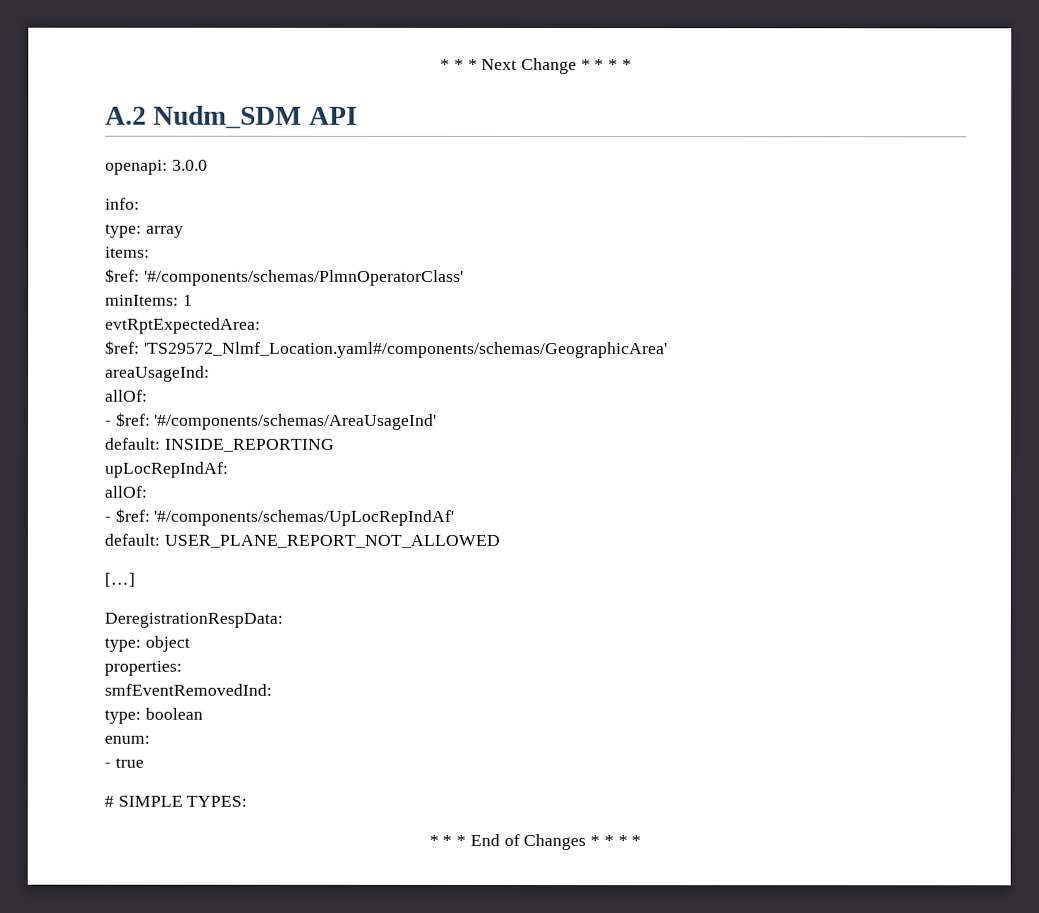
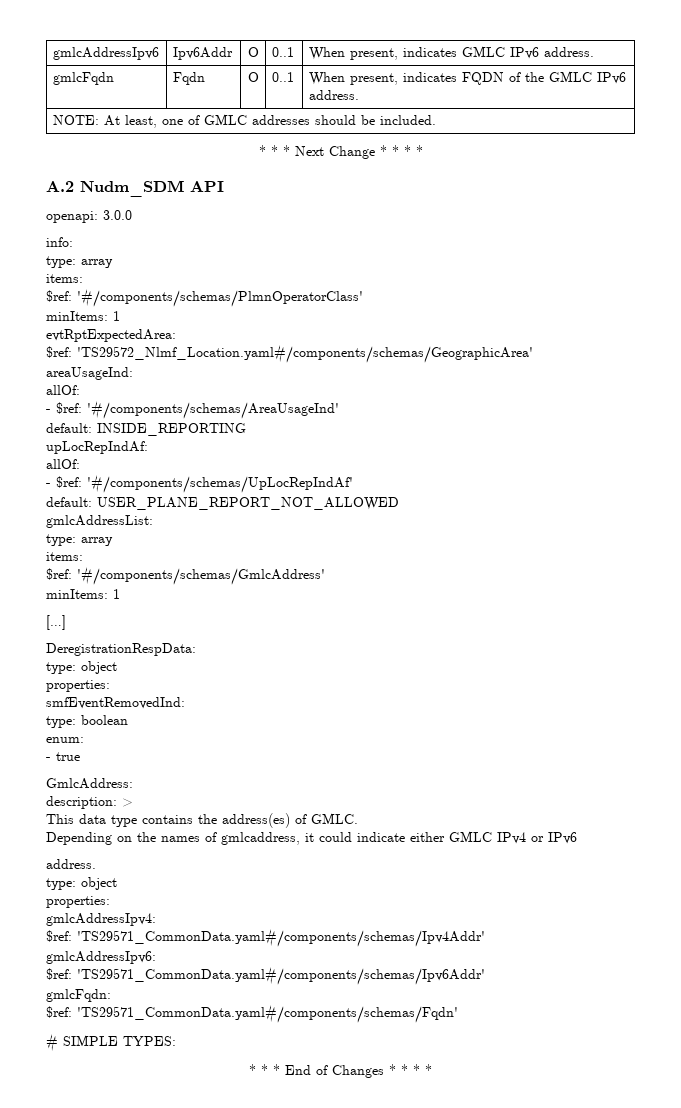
(440, 64) none -> [52,47,159,60] [172,47,233,60] [247,47,259,57] [271,47,294,57] [308,46,594,60] [52,72,114,85] [172,72,205,85] [247,72,259,82] [271,72,294,82] [308,71,626,85] [308,90,359,100] [52,114,436,128] gmlcAddressIpv6 | Ipv6Addr | O | 0..1 | When present, indicates GMLC IPv6 address. // gmlcFqdn | Fqdn | O | 0..1 | When present, indicates FQDN of the GMLC IPv6 address. // NOTE: At least, one of GMLC addresses should be included. //
(500, 541) none -> [46,515,153,528] [46,534,113,546] [46,552,83,561] [46,567,325,585] [46,589,120,599] // gmlcAddressList: // type: array // items: // $ref: '#/components/schemas/GmlcAddress' // minItems: 1
(144, 762) none -> [46,778,133,789] [46,796,133,809] [46,813,358,828] [46,831,577,845] [46,859,96,869] [46,877,117,890] [46,896,110,908] [46,913,156,926] [46,929,485,947] [46,951,156,964] [46,967,485,985] [46,989,111,1002] [46,1005,458,1023] // GmlcAddress: // description: > // This data type contains the address(es) of GMLC. // Depending on the names of gmlcaddress, it could indicate either GMLC IPv4 or IPv6 // address. // type: object // properties: // gmlcAddressIpv4: // $ref: 'TS29571_CommonData.yaml#/components/schemas/Ipv4Addr' // gmlcAddressIpv6: // $ref: 'TS29571_CommonData.yaml#/components/schemas/Ipv6Addr' // gmlcFqdn: // $ref: 'TS29571_CommonData.yaml#/components/schemas/Fqdn'

